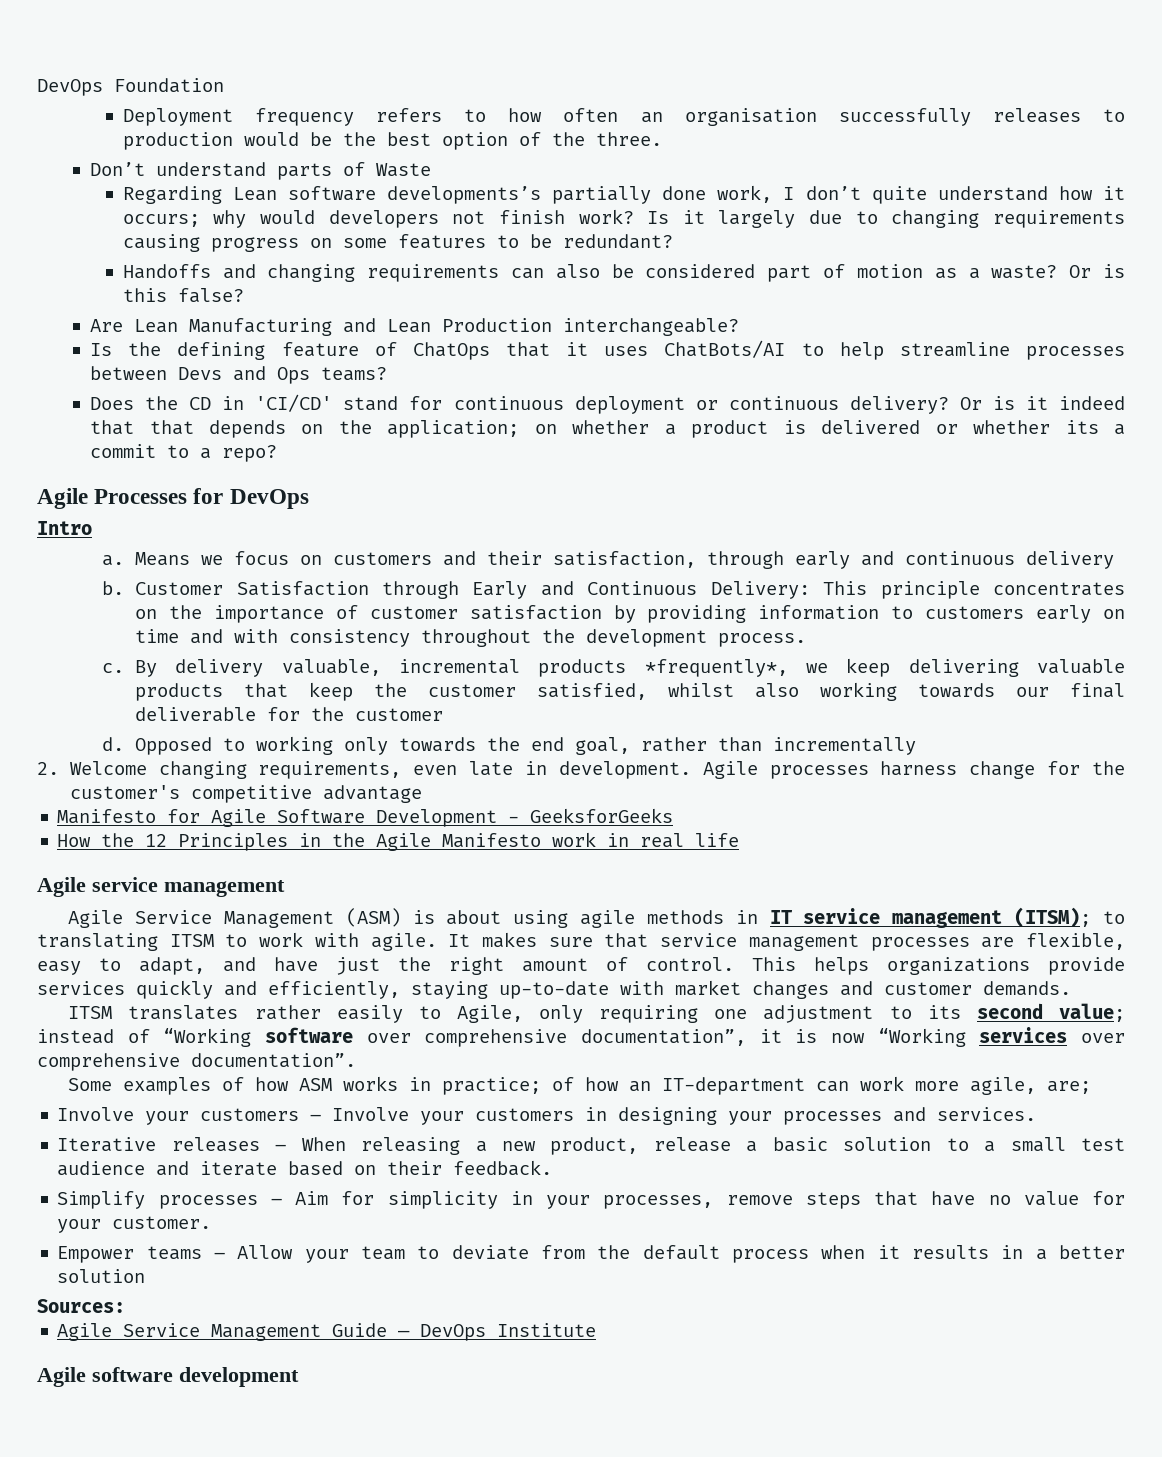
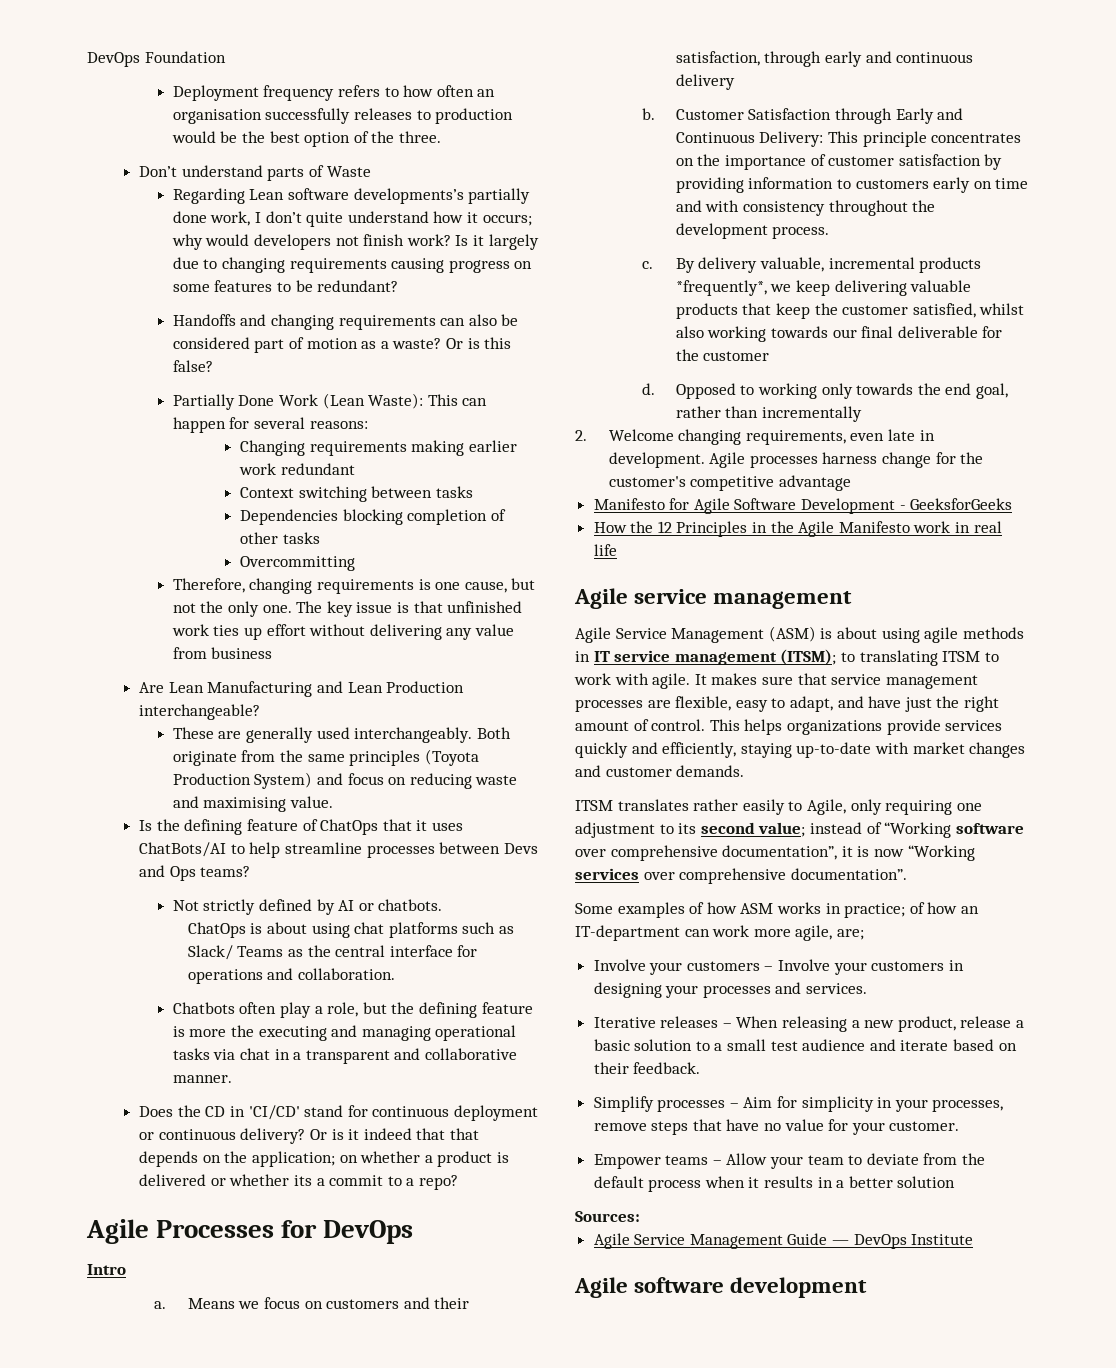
(244, 295) none -> [172,393,488,410] [172,417,368,433] [240,440,517,456] [239,463,355,475] [240,486,473,502] [240,509,506,525] [240,532,320,544] [240,556,356,571] [172,578,536,594] [172,601,523,617] [171,624,515,640] [172,647,273,659] // Partially Done Work (Lean Waste): This can happen for several reasons: // Changing requirements making earlier work redundant // Context switching between tasks // Dependencies blocking completion of other tasks // Overcommitting // Therefore, changing requirements is one cause, but not the only one. The key issue is that unfinished work ties up effort without delivering any value from business
(740, 327) none -> [172,727,511,743] [172,749,479,766] [172,772,518,789] [172,796,334,812] // These are generally used interchangeably. Both originate from the same principles (Toyota Production System) and focus on reducing waste and maximising value.
(388, 374) none -> [172,899,443,915] [187,922,514,938] [187,945,478,960] [187,968,395,984] [172,1002,533,1018] [172,1025,517,1041] [172,1048,518,1064] [172,1075,232,1083] // Not strictly defined by AI or chatbots. // ChatOps is about using chat platforms such as Slack/ Teams as the central interface for operations and collaboration. // Chatbots often play a role, but the defining feature is more the executing and managing operational tasks via chat in a transparent and collaborative manner.

